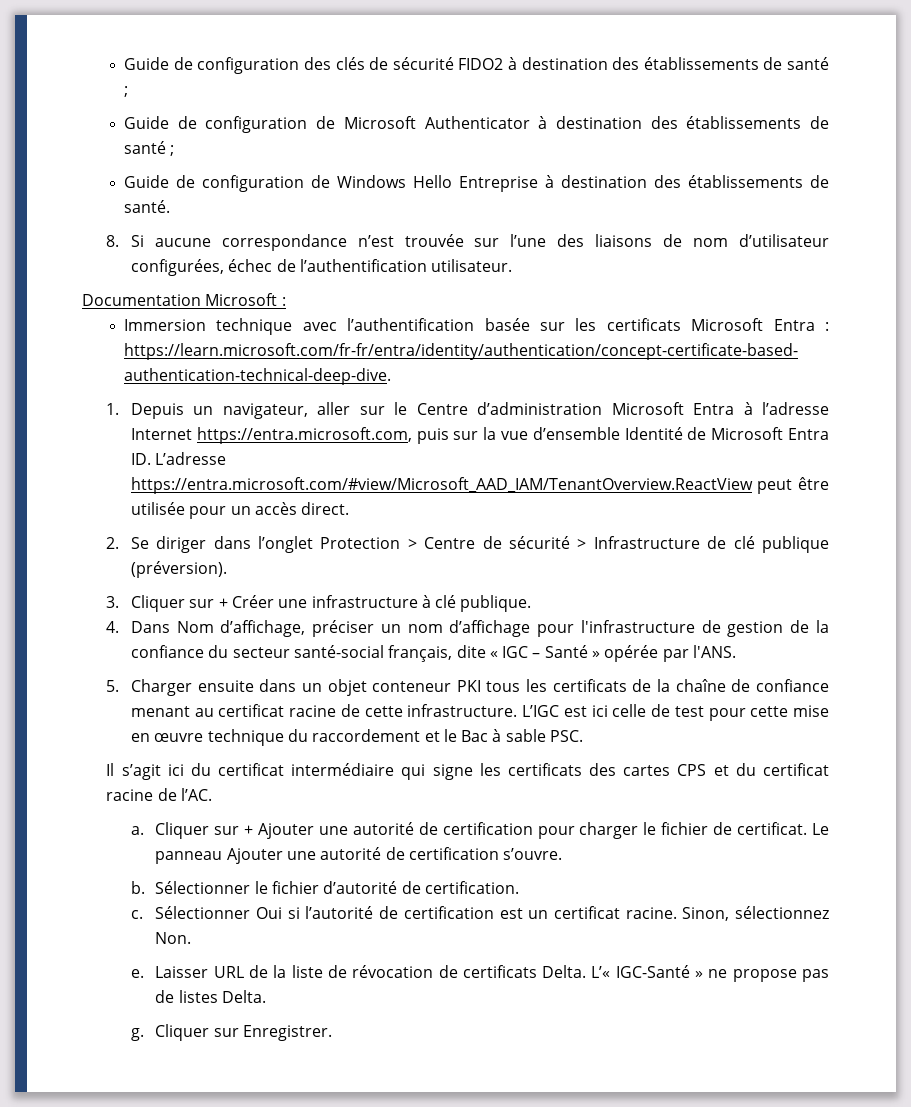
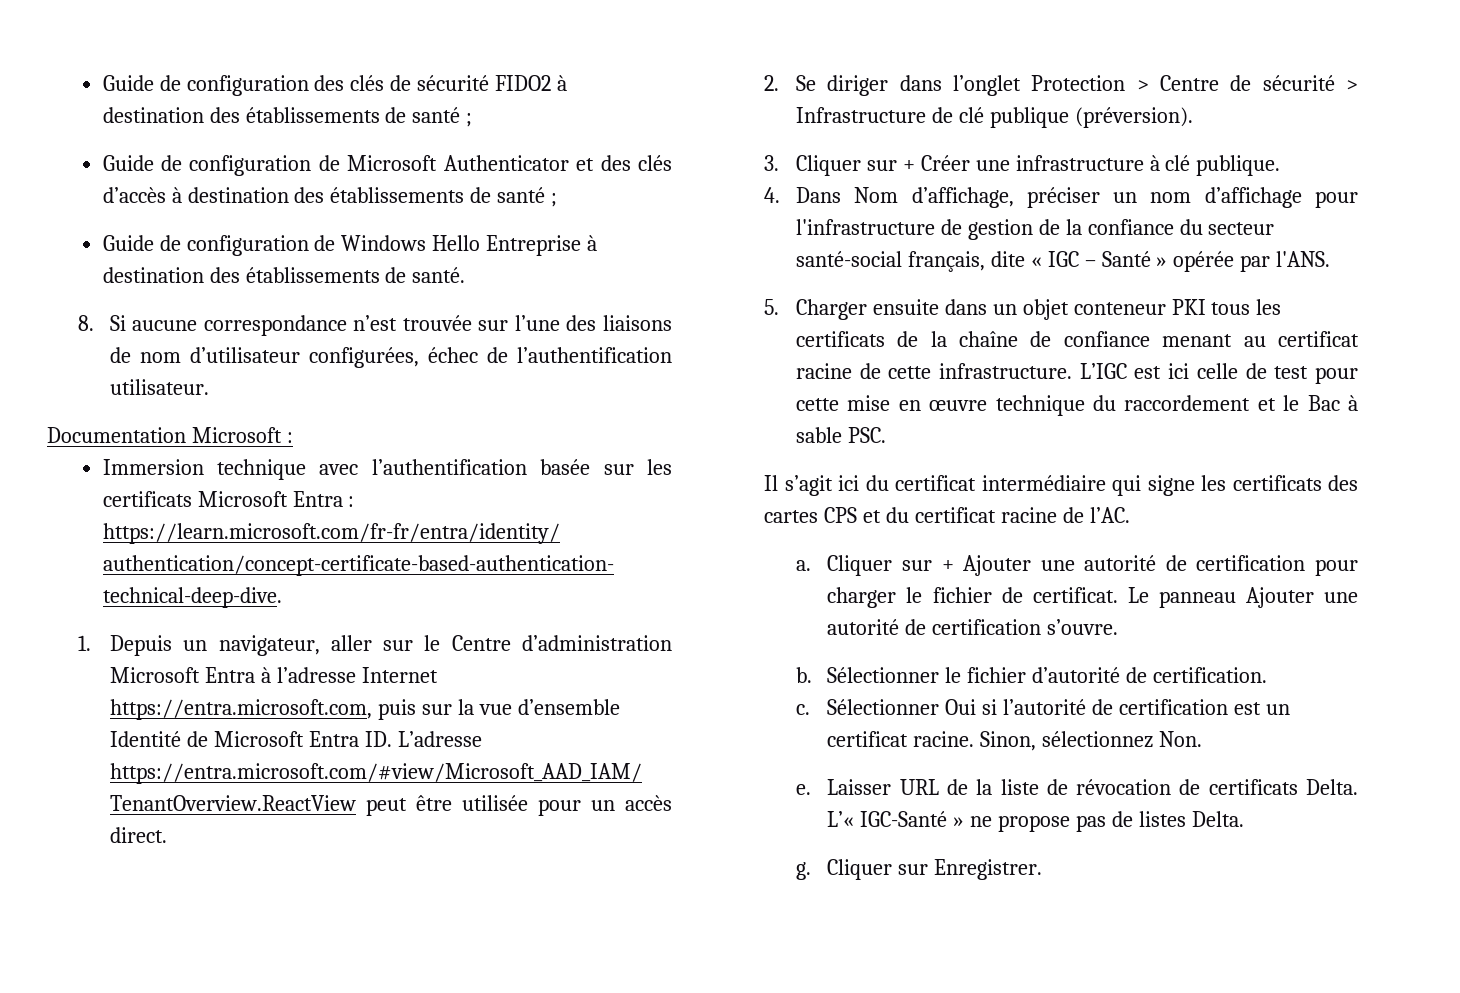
(530, 122) none -> [576,155,673,171] [102,187,166,203] et des clés d’accès

